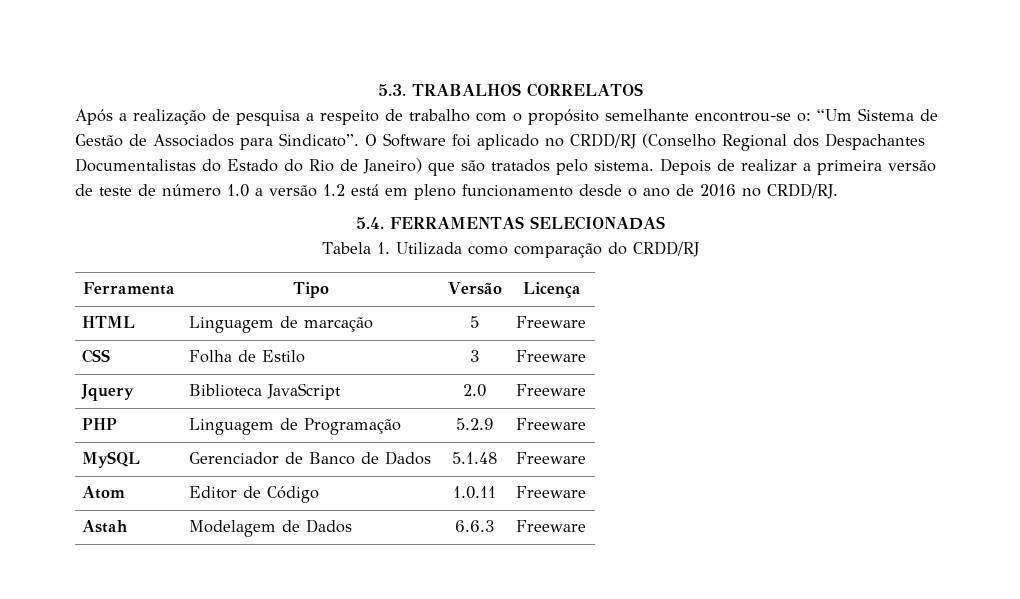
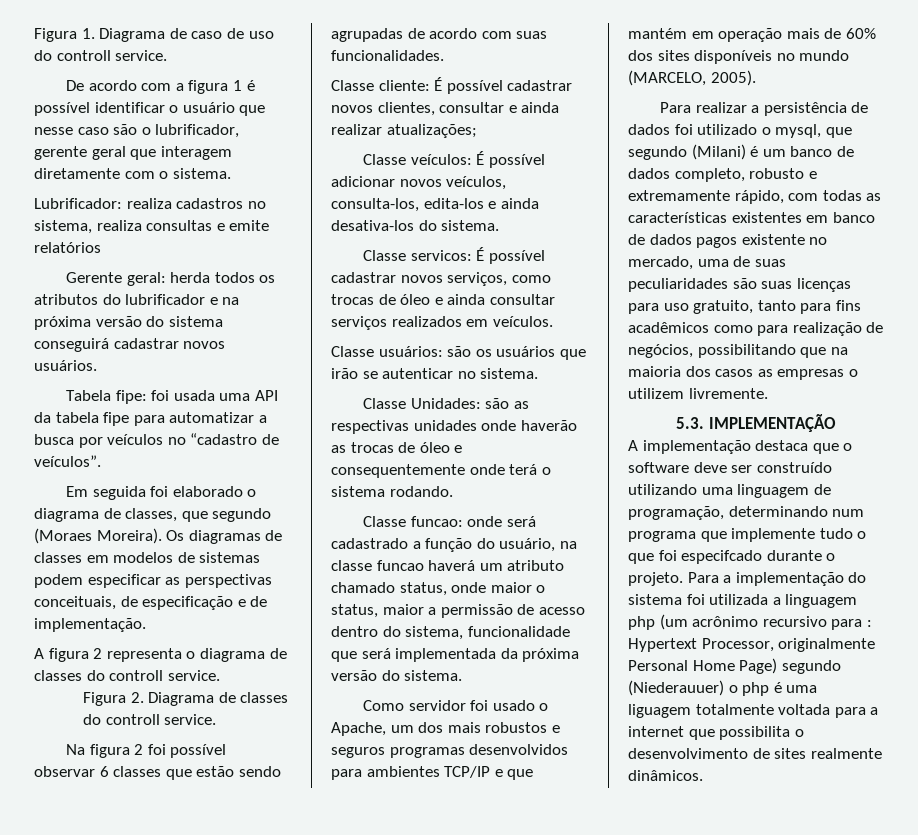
[377,83,643,97] [75,108,938,126] [75,133,925,151] [75,158,936,176] [75,183,838,200] [355,216,665,230] [321,241,700,258] [83,282,175,295] [293,282,329,298] [447,282,502,295] [523,282,581,298] [82,316,136,328] [189,316,374,333] [470,316,479,328] [516,316,587,328] [82,349,111,363] [189,350,306,363] [470,350,479,362] [516,350,587,362] [81,384,135,401] [189,383,342,400] [463,384,486,397] [516,384,587,396] [82,418,118,430] [189,418,402,435] [456,418,493,430] [516,418,587,430] [82,451,141,468] [189,451,432,465] [452,452,497,464] [516,452,587,464] [82,486,126,499] [189,486,320,503] [453,486,496,499] [516,486,587,498] [82,520,129,533] [189,519,353,537] [455,520,494,532] [516,520,587,532] 5.3. TRABALHOS CORRELATOS // Após a realização de pesquisa a respeito de trabalho com o propósito semelhante encontrou-se o: “Um Sistema de Gestão de Associados para Sindicato”. O Software foi aplicado no CRDD/RJ (Conselho Regional dos Despachantes Documentalistas do Estado do Rio de Janeiro) que são tratados pelo sistema. Depois de realizar a primeira versão de teste de número 1.0 a versão 1.2 está em pleno funcionamento desde o ano de 2016 no CRDD/RJ. // 5.4. FERRAMENTAS SELECIONADAS // Tabela 1. Utilizada como comparação do CRDD/RJ // Ferramenta | Tipo | Versão | Licença // HTML | Linguagem de marcação | 5 | Freeware // CSS | Folha de Estilo | 3 | Freeware // Jquery | Biblioteca JavaScript | 2.0 | Freeware // PHP | Linguagem de Programação | 5.2.9 | Freeware // MySQL | Gerenciador de Banco de Dados | 5.1.48 | Freeware // Atom | Editor de Código | 1.0.11 | Freeware // Astah | Modelagem de Dados | 6.6.3 | Freeware -> [34,28,274,42] [34,50,168,61] [65,80,255,94] [34,102,266,116] [34,124,240,138] [34,146,232,160] [34,168,231,179] [34,198,266,209] [34,220,270,234] [34,242,101,253] [65,272,276,286] [34,294,240,305] [34,316,223,330] [34,338,226,352] [34,360,97,371] [65,390,278,404] [34,412,267,426] [34,433,279,448] [34,455,101,467] [65,486,257,500] [34,508,272,522] [34,528,283,544] [34,552,261,563] [34,574,272,588] [34,596,268,610] [34,618,146,632] [34,648,287,662] [34,670,220,681] [83,692,289,706] [83,714,217,725] [65,744,227,758] [34,766,281,780] [331,28,548,42] [331,50,444,61] [331,77,573,94] [331,102,560,116] [331,124,477,138] [362,151,545,168] [331,176,507,190] [331,198,539,212] [331,220,500,231] [362,247,545,264] [331,272,551,286] [331,294,555,305] [331,316,553,330] [331,346,586,360] [331,368,539,379] [362,398,529,409] [331,420,577,434] [331,442,463,453] [331,464,551,478] [331,486,453,497] [362,516,536,527] [331,538,577,552] [331,560,565,571] [331,582,546,596] [331,604,585,618] [331,626,570,640] [331,648,580,662] [331,670,463,681] [362,700,549,711] [331,722,560,736] [331,744,569,758] [331,766,534,780] [628,28,876,42] [628,50,850,64] [628,70,756,86] [659,102,869,116] [628,124,852,138] [628,144,854,160] [628,168,817,182] [628,190,882,204] [628,212,875,223] [628,234,828,248] [628,256,786,270] [628,278,851,292] [628,300,861,314] [628,322,884,336] [628,344,848,358] [628,366,858,380] [628,388,768,399] [676,414,836,432] [628,440,853,454] [628,462,832,473] [628,484,831,498] [628,506,865,520] [628,528,867,542] [628,550,836,564] [628,572,867,586] [628,594,858,608] [628,614,872,630] [628,638,876,652] [628,658,841,674] [628,680,818,696] [628,704,879,718] [628,726,804,740] [628,748,882,759] [628,770,703,781] Figura 1. Diagrama de caso de uso do controll service. // De acordo com a figura 1 é possível identificar o usuário que nesse caso são o lubrificador, gerente geral que interagem diretamente com o sistema. // Lubrificador: realiza cadastros no sistema, realiza consultas e emite relatórios // Gerente geral: herda todos os atributos do lubrificador e na próxima versão do sistema conseguirá cadastrar novos usuários. // Tabela fipe: foi usada uma API da tabela fipe para automatizar a busca por veículos no “cadastro de veículos”. // Em seguida foi elaborado o diagrama de classes, que segundo (Moraes Moreira). Os diagramas de classes em modelos de sistemas podem especificar as perspectivas conceituais, de especificação e de implementação. // A figura 2 representa o diagrama de classes do controll service. // Figura 2. Diagrama de classes do controll service. // Na figura 2 foi possível observar 6 classes que estão sendo agrupadas de acordo com suas funcionalidades. // Classe cliente: É possível cadastrar novos clientes, consultar e ainda realizar atualizações; // Classe veículos: É possível adicionar novos veículos, consulta-los, edita-los e ainda desativa-los do sistema. // Classe servicos: É possível cadastrar novos serviços, como trocas de óleo e ainda consultar serviços realizados em veículos. // Classe usuários: são os usuários que irão se autenticar no sistema. // Classe Unidades: são as respectivas unidades onde haverão as trocas de óleo e consequentemente onde terá o sistema rodando. // Classe funcao: onde será cadastrado a função do usuário, na classe funcao haverá um atributo chamado status, onde maior o status, maior a permissão de acesso dentro do sistema, funcionalidade que será implementada da próxima versão do sistema. // Como servidor foi usado o Apache, um dos mais robustos e seguros programas desenvolvidos para ambientes TCP/IP e que mantém em operação mais de 60% dos sites disponíveis no mundo (MARCELO, 2005). // Para realizar a persistência de dados foi utilizado o mysql, que segundo (Milani) é um banco de dados completo, robusto e extremamente rápido, com todas as características existentes em banco de dados pagos existente no mercado, uma de suas peculiaridades são suas licenças para uso gratuito, tanto para fins acadêmicos como para realização de negócios, possibilitando que na maioria dos casos as empresas o utilizem livremente. // 5.3. IMPLEMENTAÇÃO // A implementação destaca que o software deve ser construído utilizando uma linguagem de programação, determinando num programa que implemente tudo o que foi especifcado durante o projeto. Para a implementação do sistema foi utilizada a linguagem php (um acrônimo recursivo para : Hypertext Processor, originalmente Personal Home Page) segundo (Niederauuer) o php é uma liguagem totalmente voltada para a internet que possibilita o desenvolvimento de sites realmente dinâmicos.

